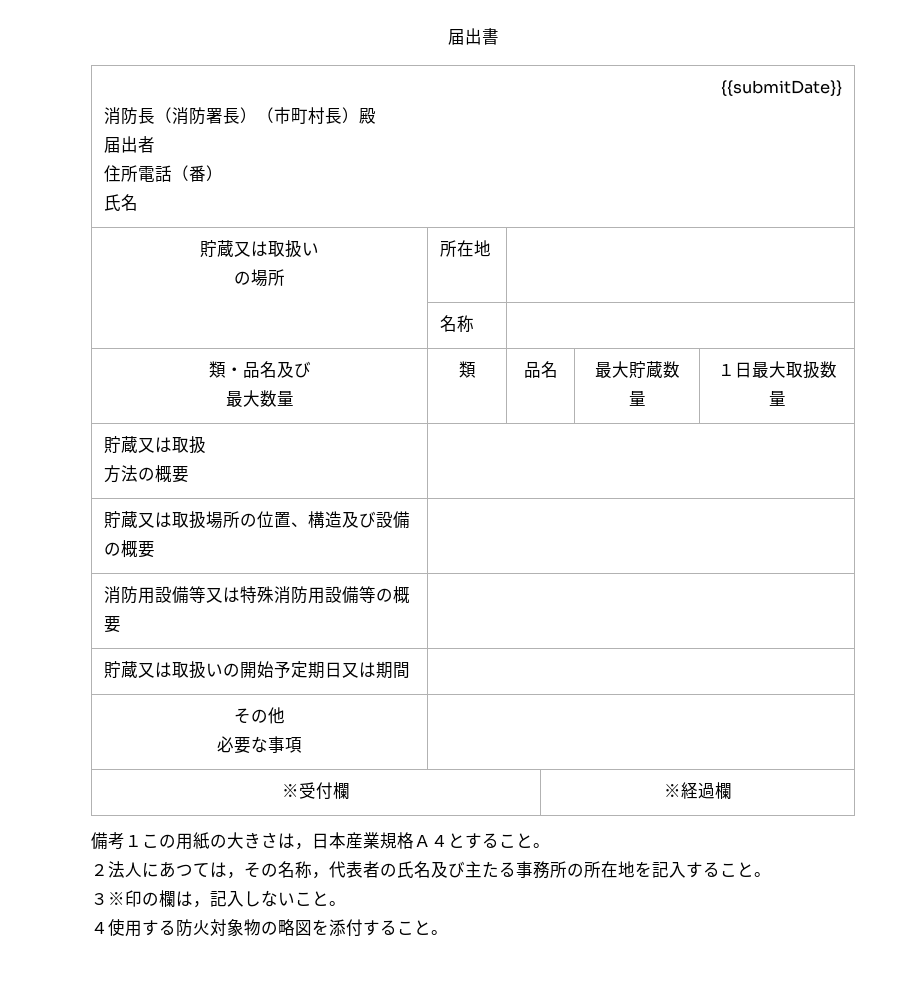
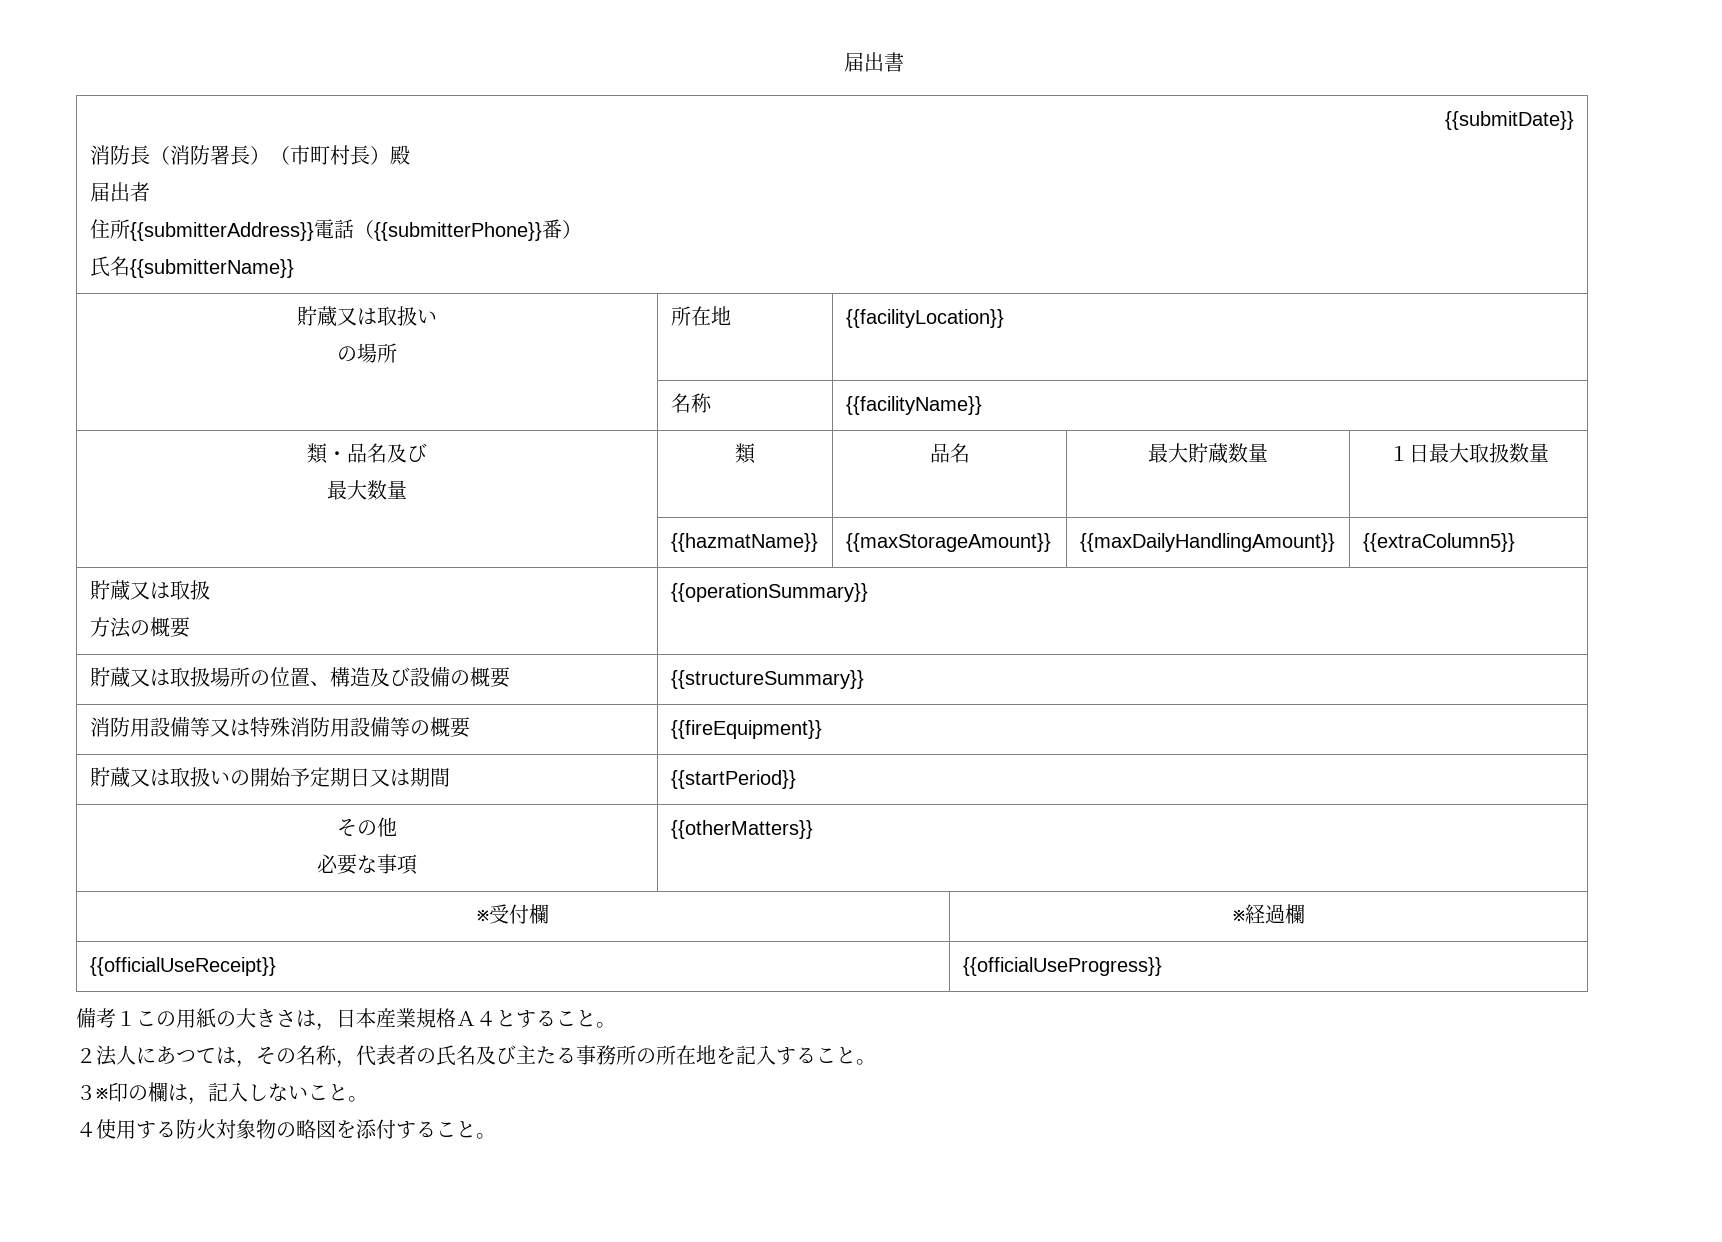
[137,165,189,182] 電話（ -> [129,219,542,241] {{submitterAddress}}電話（{{submitterPhone}}
(138, 202) none -> [129,259,294,278] {{submitterName}}
(491, 248) none -> [845,309,1004,328] {{facilityLocation}}
(474, 323) none -> [845,396,982,415] {{facilityName}}
(786, 398) none -> [670,533,818,552] [845,533,1051,552] [1079,533,1335,552] [1362,533,1515,552] // | {{hazmatName}} | {{maxStorageAmount}} | {{maxDailyHandlingAmount}} | {{extraColumn5}}
(189, 474) none -> [670,583,868,602] {{operationSummary}}
(155, 549) none -> [670,670,864,689] {{structureSummary}}
(121, 624) none -> [670,720,822,739] {{fireEquipment}}
(410, 670) none -> [670,770,796,789] {{startPeriod}}
(302, 745) none -> [670,820,813,839] {{otherMatters}}
(732, 790) none -> [89,957,276,976] [962,957,1162,976] // {{officialUseReceipt}} | {{officialUseProgress}}

